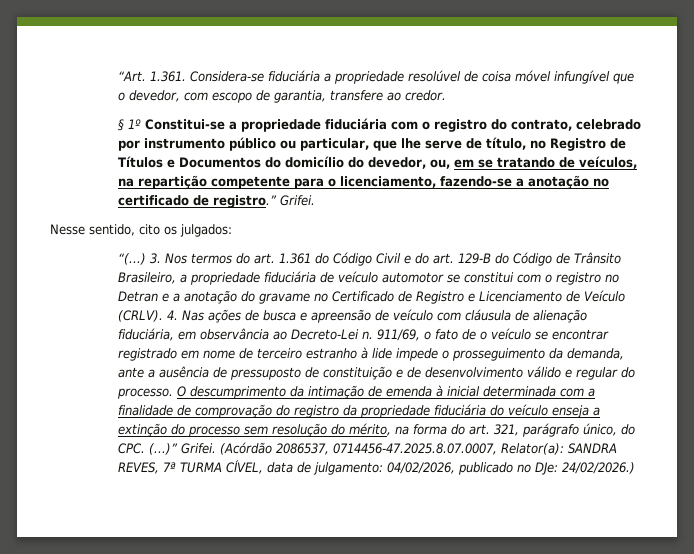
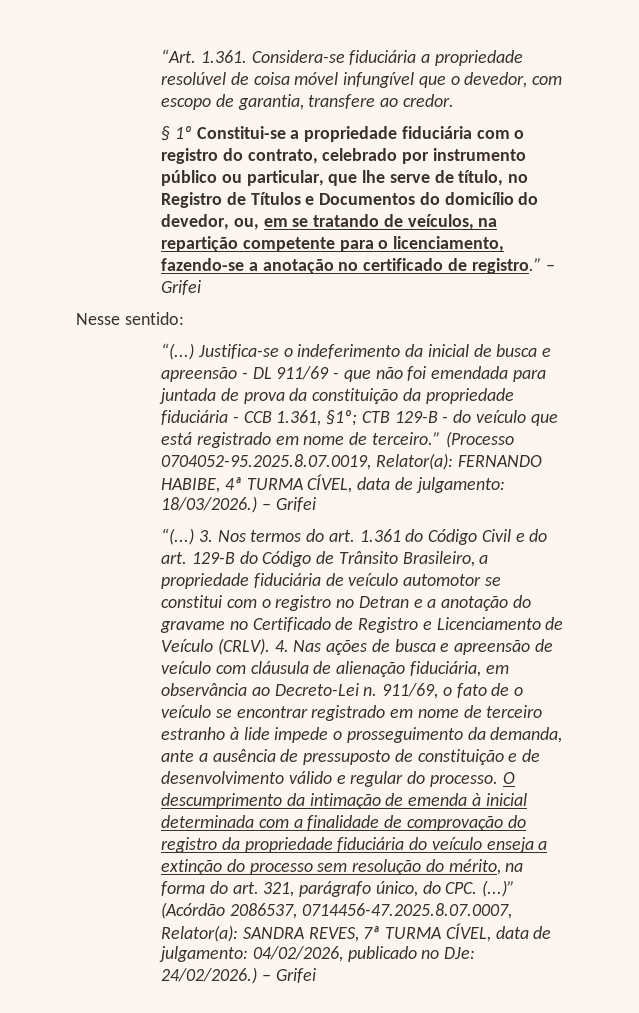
[279,195,315,206] Grifei. -> [546,264,556,271] [161,280,202,295] – Grifei
[89,224,232,237] sentido, cito os julgados: -> [124,312,184,325] [161,343,552,360] [161,366,546,382] [159,388,514,404] [161,410,558,426] [161,431,514,448] [161,453,542,470] [161,474,505,493] [161,496,316,513] sentido: // “(...) Justifica-se o indeferimento da inicial de busca e apreensão - DL 911/69 - que não foi emendada para juntada de prova da constituição da propriedade fiduciária - CCB 1.361, §1º; CTB 129-B - do veículo que está registrado em nome de terceiro.” (Processo 0704052-95.2025.8.07.0019, Relator(a): FERNANDO HABIBE, 4ª TURMA CÍVEL, data de julgamento: 18/03/2026.) – Grifei
[180,443,216,454] Grifei. -> (516, 888) none
(635, 468) none -> [261,968,316,983] – Grifei

